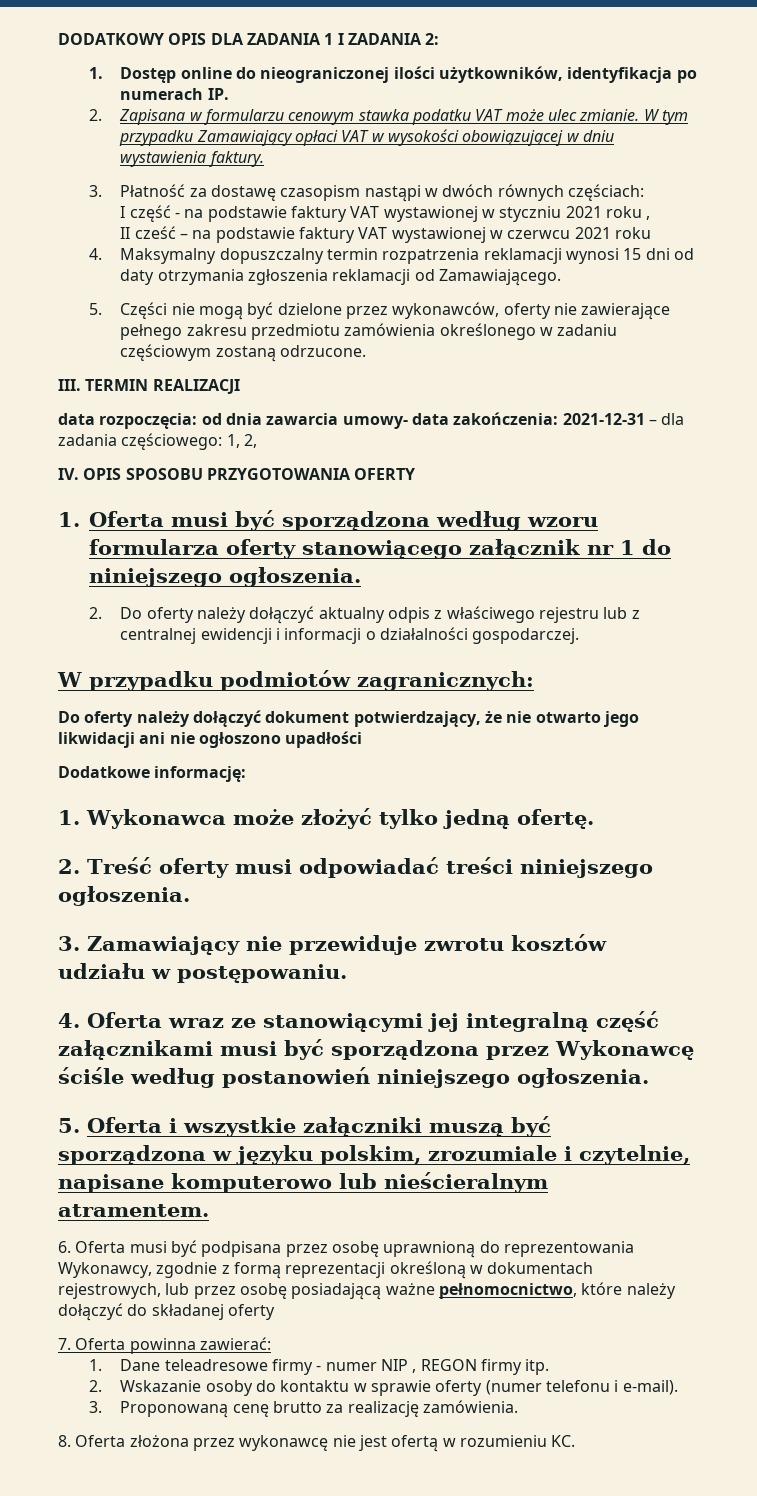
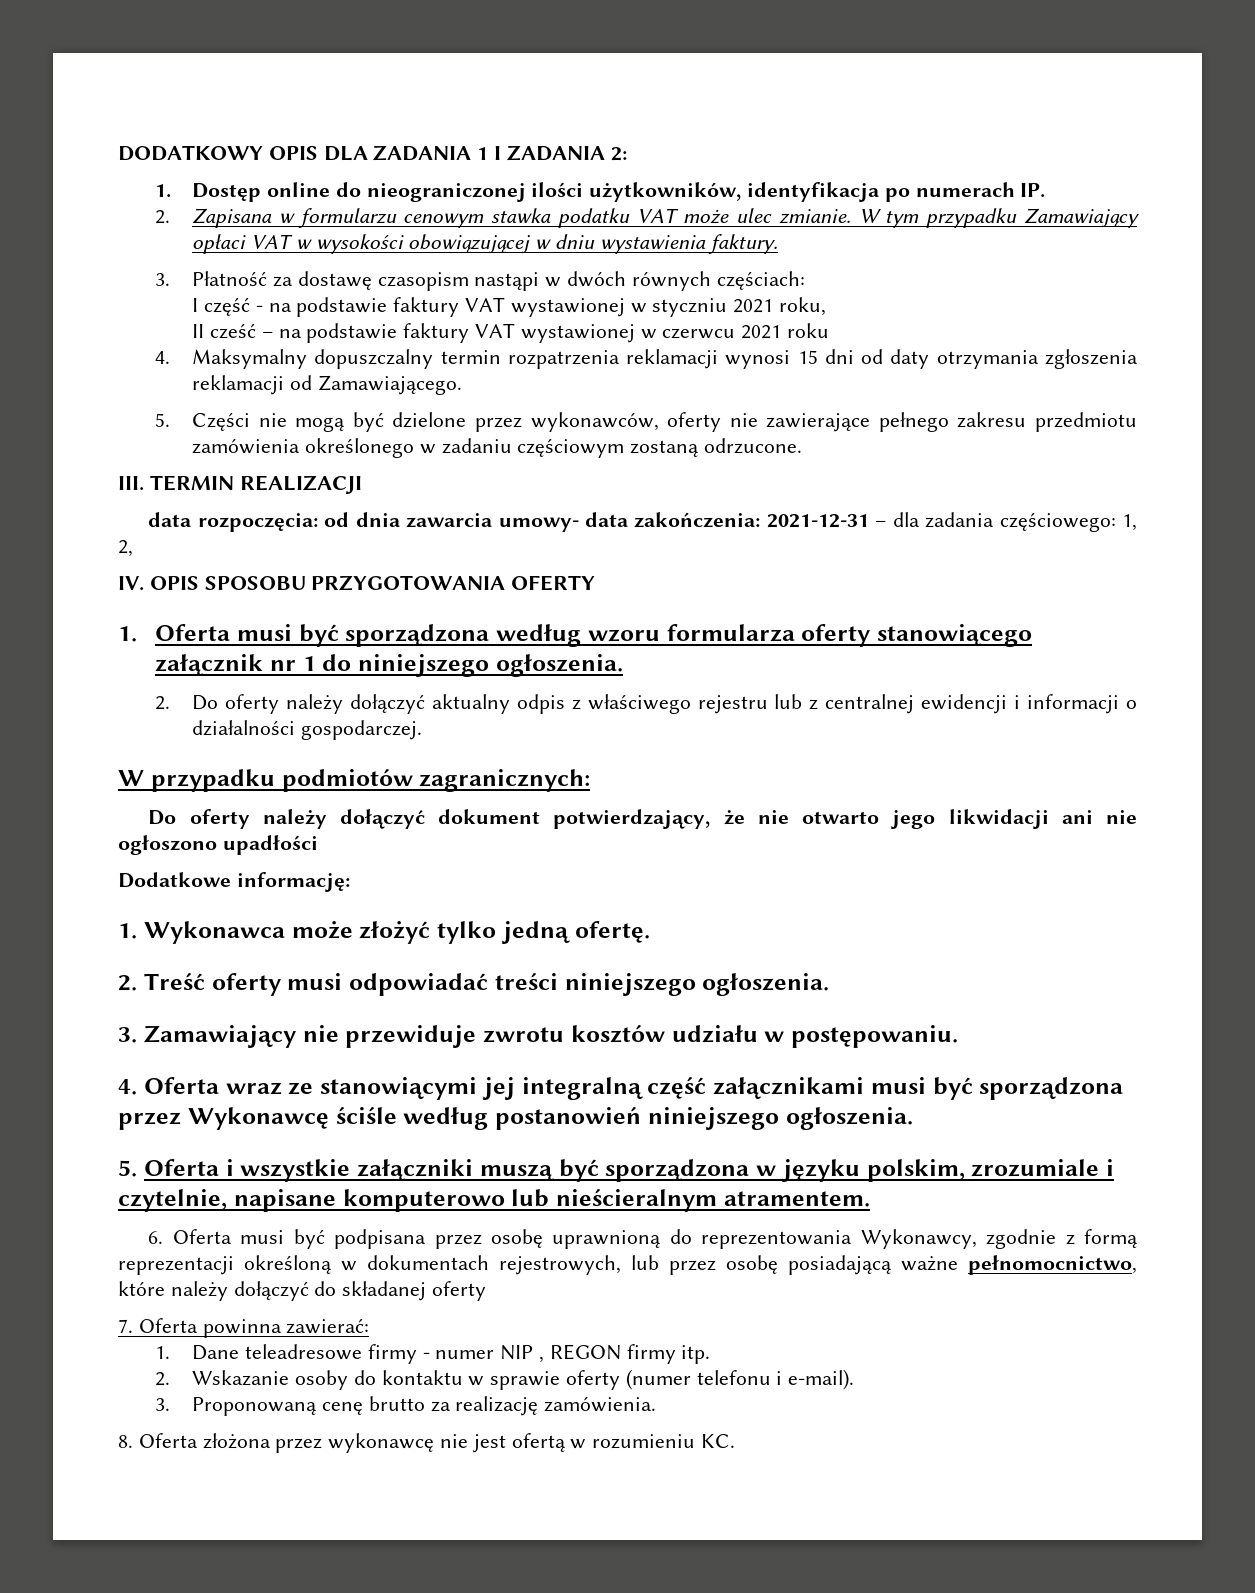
[605,206,651,220] roku , -> [779,297,827,316] roku,

